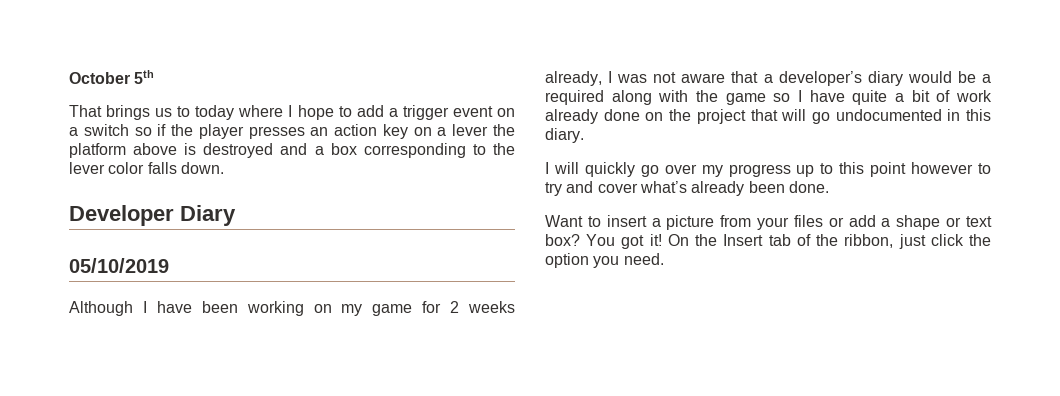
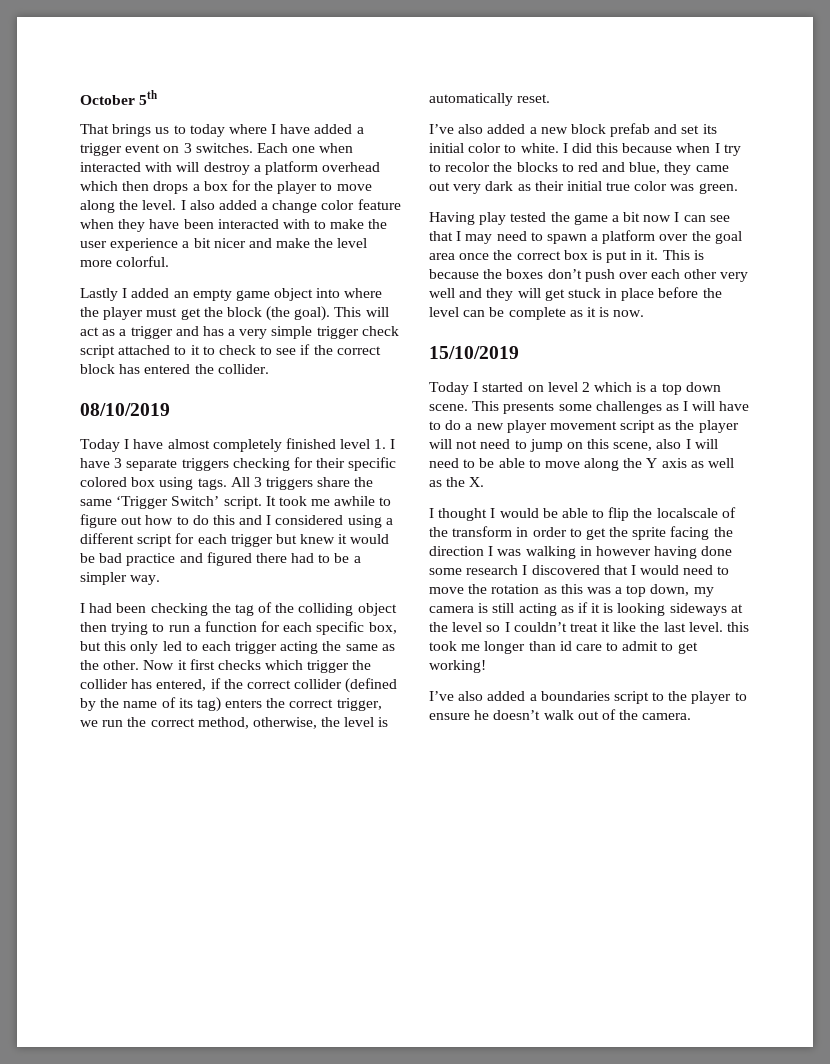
[297,105,384,120] hope to add -> [280,124,353,134] have added
[69,124,515,139] [69,143,515,158] [69,162,224,174] [69,205,236,226] [69,258,169,273] [69,301,515,316] [545,71,991,86] [545,90,992,105] [545,109,991,124] [545,128,584,143] [545,162,991,177] [545,181,829,196] [545,215,993,230] [545,234,991,249] [545,253,664,268] a switch so if the player presses an action key on a lever the platform above is destroyed and a box corresponding to the lever color falls down. // Developer Diary // 05/10/2019 // Although I have been working on my game for 2 weeks already, I was not aware that a developer’s diary would be a required along with the game so I have quite a bit of work already done on the project that will go undocumented in this diary. // I will quickly go over my progress up to this point however to try and cover what’s already been done. // Want to insert a picture from your files or add a shape or text box? You got it! On the Insert tab of the ribbon, just click the option you need. -> [183,143,354,153] [80,161,381,175] [80,180,372,194] [80,199,401,213] [80,219,388,232] [80,238,368,251] [80,256,170,267] [80,288,383,301] [80,306,389,321] [80,326,399,339] [80,344,381,358] [80,364,269,374] [80,403,170,416] [80,438,396,452] [80,457,397,471] [80,477,374,490] [80,496,392,509] [80,514,393,528] [80,533,390,547] [80,552,361,566] [80,572,161,585] [80,602,397,616] [80,621,397,635] [80,641,395,654] [80,659,372,673] [80,678,398,693] [80,697,382,712] [80,717,389,729] [429,93,551,106] [429,123,717,137] [429,143,741,156] [429,162,729,175] [429,181,738,194] [429,212,730,225] [429,230,742,244] [429,250,704,263] [429,269,749,282] [429,287,722,301] [429,307,645,320] [429,346,519,359] [429,382,721,395] [429,401,750,414] [429,420,739,433] [429,439,718,452] [429,458,735,471] [429,477,485,487] [429,507,736,521] [429,526,733,540] [429,546,733,559] [429,565,730,575] [429,584,714,597] [429,602,743,616] [429,622,750,632] [429,641,698,654] [429,660,486,673] [429,691,747,704] [429,709,692,720] 3 switches. Each one when interacted with will destroy a platform overhead which then drops a box for the player to move along the level. I also added a change color feature when they have been interacted with to make the user experience a bit nicer and make the level more colorful. // Lastly I added an empty game object into where the player must get the block (the goal). This will act as a trigger and has a very simple trigger check script attached to it to check to see if the correct block has entered the collider. // 08/10/2019 // Today I have almost completely finished level 1. I have 3 separate triggers checking for their specific colored box using tags. All 3 triggers share the same ‘Trigger Switch’ script. It took me awhile to figure out how to do this and I considered using a different script for each trigger but knew it would be bad practice and figured there had to be a simpler way. // I had been checking the tag of the colliding object then trying to run a function for each specific box, but this only led to each trigger acting the same as the other. Now it first checks which trigger the collider has entered, if the correct collider (defined by the name of its tag) enters the correct trigger, we run the correct method, otherwise, the level is automatically reset. // I’ve also added a new block prefab and set its initial color to white. I did this because when I try to recolor the blocks to red and blue, they came out very dark as their initial true color was green. // Having play tested the game a bit now I can see that I may need to spawn a platform over the goal area once the correct box is put in it. This is because the boxes don’t push over each other very well and they will get stuck in place before the level can be complete as it is now. // 15/10/2019 // Today I started on level 2 which is a top down scene. This presents some challenges as I will have to do a new player movement script as the player will not need to jump on this scene, also I will need to be able to move along the Y axis as well as the X. // I thought I would be able to flip the localscale of the transform in order to get the sprite facing the direction I was walking in however having done some research I discovered that I would need to move the rotation as this was a top down, my camera is still acting as if it is looking sideways at the level so I couldn’t treat it like the last level. this took me longer than id care to admit to get working! // I’ve also added a boundaries script to the player to ensure he doesn’t walk out of the camera.

